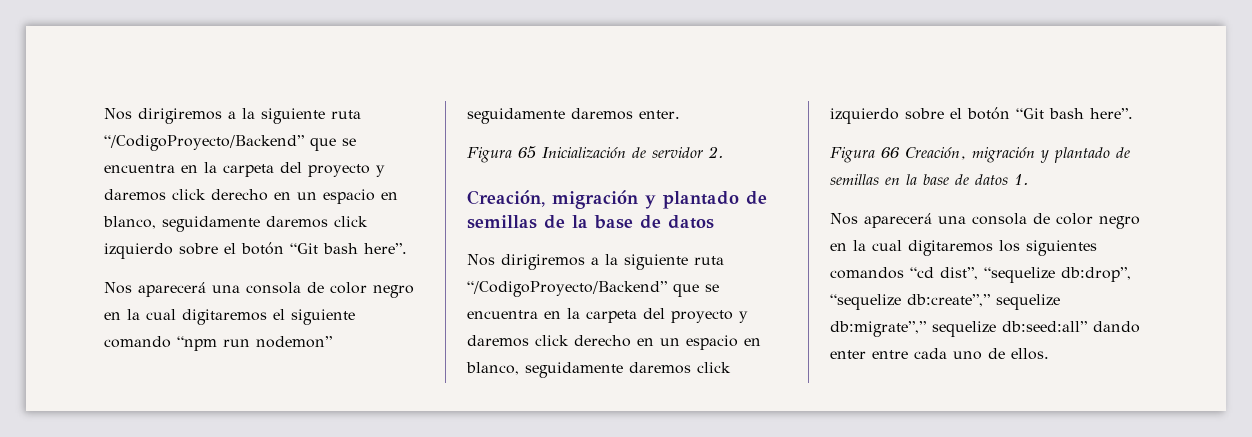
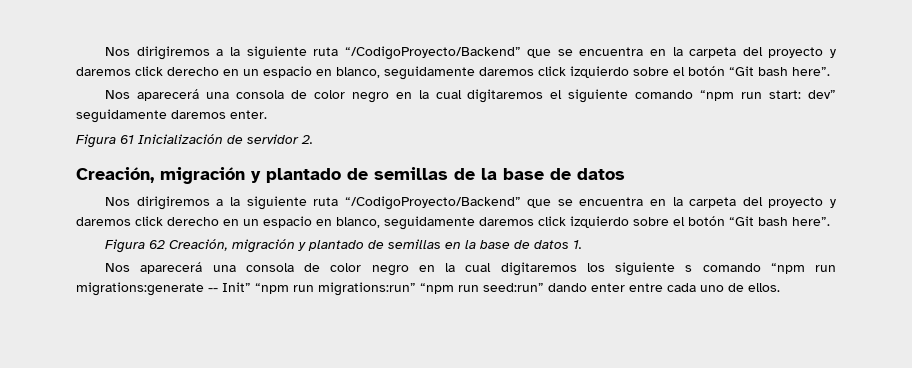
[256,336,332,348] nodemon” -> [769,90,836,99] start: dev”
[518,146,536,159] 65 -> [120,135,134,144] 61
[881,147,900,158] 66 -> [149,240,166,249] 62
[1026,240,1097,256] [830,267,1131,283] [830,294,1060,310] [830,321,1087,337] siguientes comandos “cd dist”, “sequelize db:drop”, “sequelize db:create”,” sequelize db:migrate”,” sequelize db:seed:all” -> [615,262,837,276] [76,282,544,296] siguiente s comando “npm run migrations:generate -- Init” “npm run migrations:run” “npm run seed:run”

